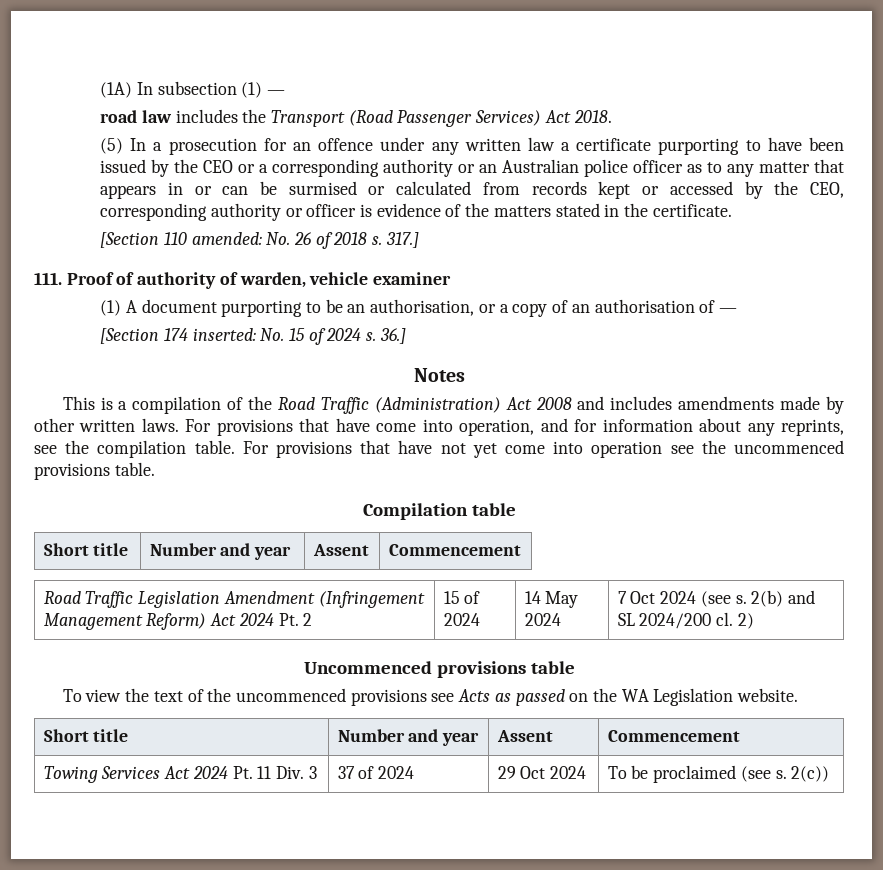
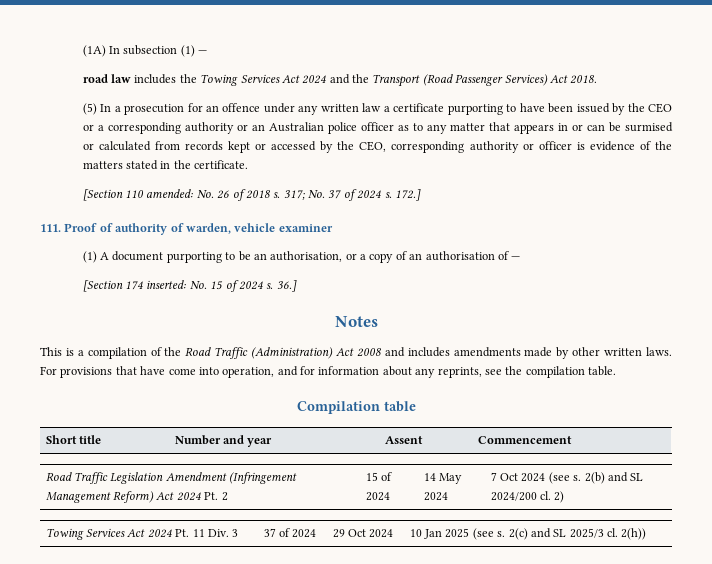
(267, 116) none -> [200,74,370,86] Towing Services Act 2024 and the
[385,232,419,248] 317.] -> [283,189,421,201] 317; No. 37 of 2024 s. 172.]
[242,440,845,458] [34,462,155,480] For provisions that have not yet come into operation see the uncommenced provisions table. -> (616, 371) none
[303,661,575,678] [62,688,799,706] [43,729,129,742] [337,729,480,746] [496,730,553,742] [607,730,740,742] // Uncommenced provisions table // To view the text of the uncommenced provisions see Acts as passed on the WA Legislation website. // Short title | Number and year | Assent | Commencement -> (565, 497) none
[607,765,830,783] To be proclaimed (see s. 2(c)) -> [409,528,647,540] 10 Jan 2025 (see s. 2(c) and SL 2025/3 cl. 2(h))

